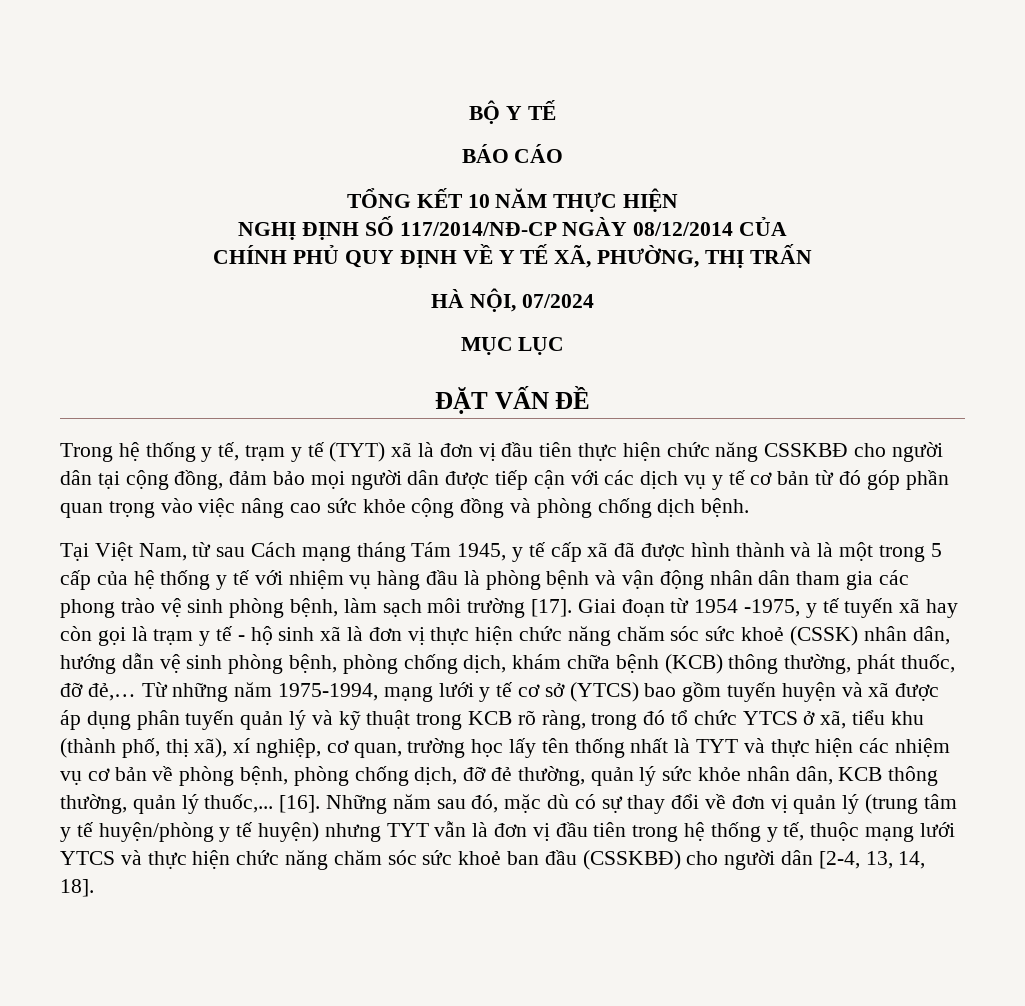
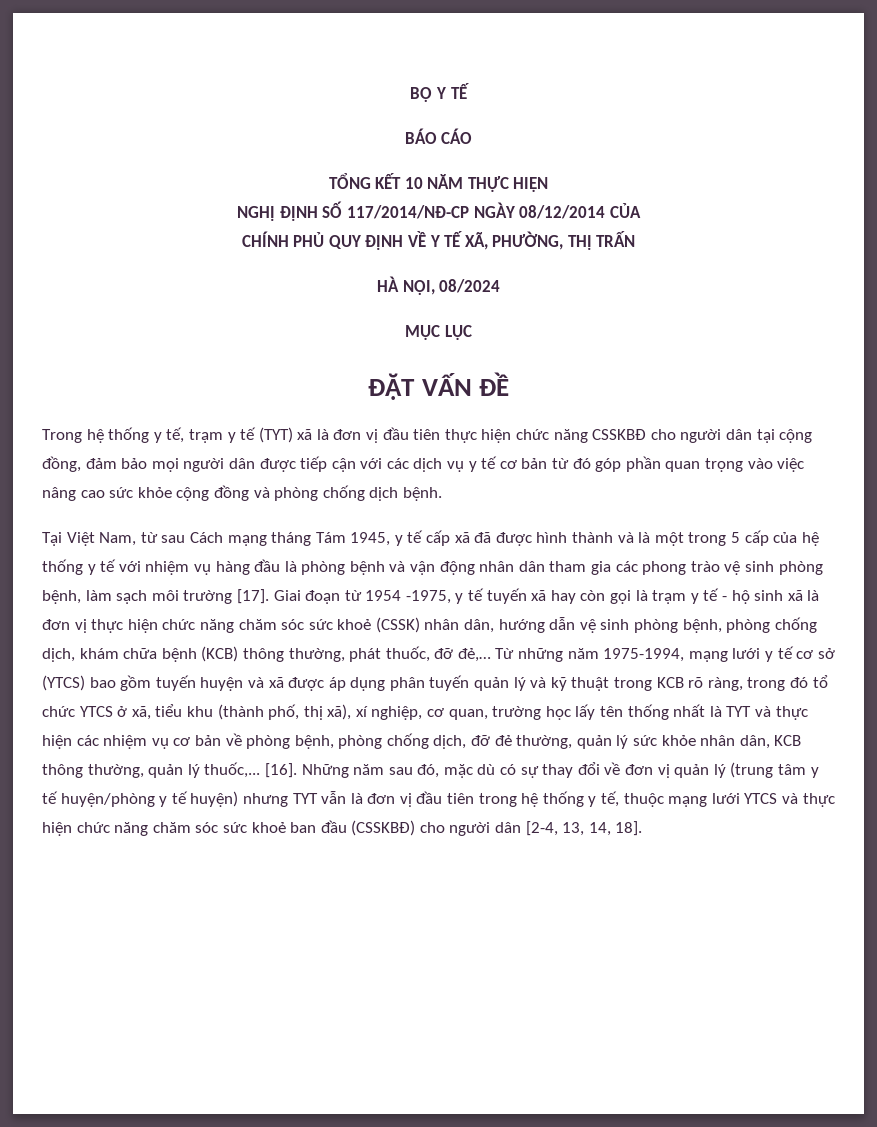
[521,294,594,308] 07/2024 -> [439,279,501,293] 08/2024

